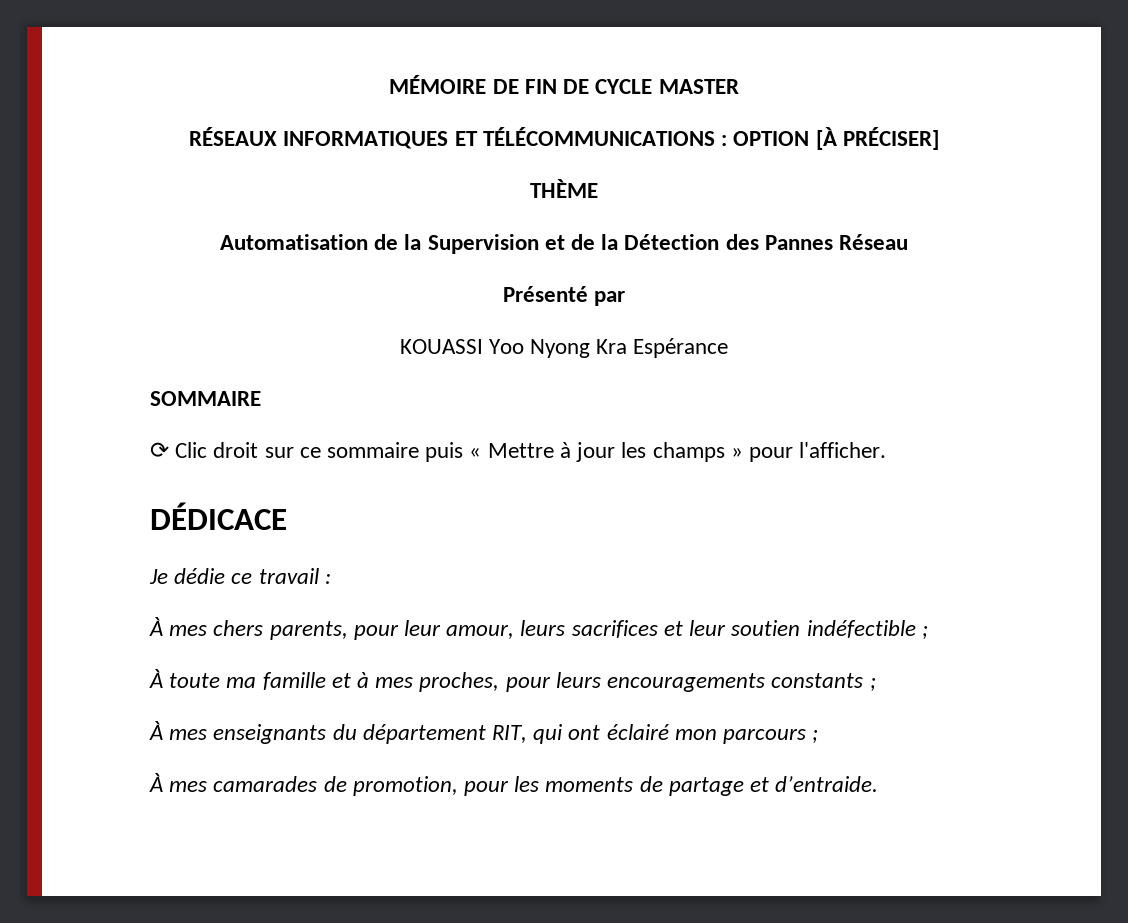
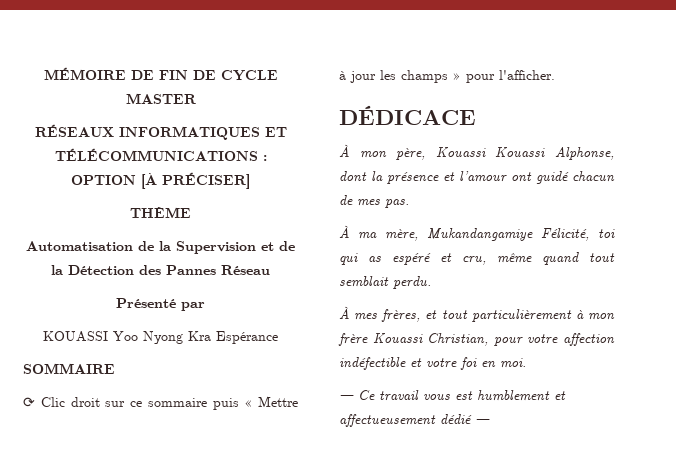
[149,568,331,584] [149,617,928,640] [149,669,876,692] [149,721,819,744] [149,773,879,796] Je dédie ce travail : // À mes chers parents, pour leur amour, leurs sacrifices et leur soutien indéfectible ; // À toute ma famille et à mes proches, pour leurs encouragements constants ; // À mes enseignants du département RIT, qui ont éclairé mon parcours ; // À mes camarades de promotion, pour les moments de partage et d’entraide. -> [339,144,614,160] [339,171,615,184] [339,195,409,208] [339,225,615,241] [339,252,615,265] [339,276,431,289] [339,306,615,322] [338,333,615,346] [339,357,526,370] [339,390,566,401] [339,414,490,427] À mon père, Kouassi Kouassi Alphonse, dont la présence et l’amour ont guidé chacun de mes pas. // À ma mère, Mukandangamiye Félicité, toi qui as espéré et cru, même quand tout semblait perdu. // À mes frères, et tout particulièrement à mon frère Kouassi Christian, pour votre affection indéfectible et votre foi en moi. // — Ce travail vous est humblement et affectueusement dédié —

